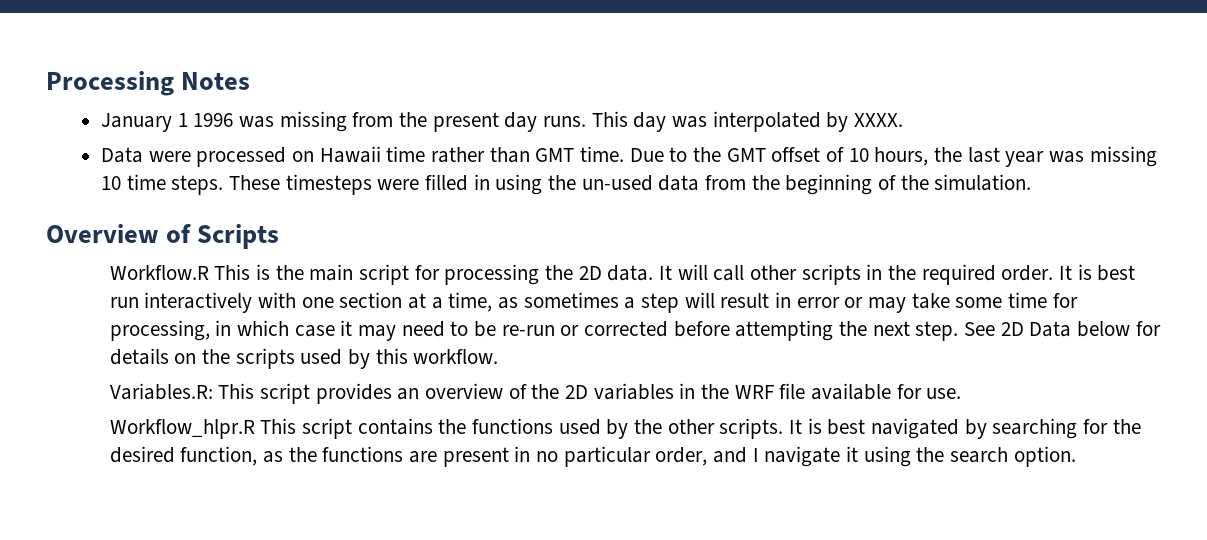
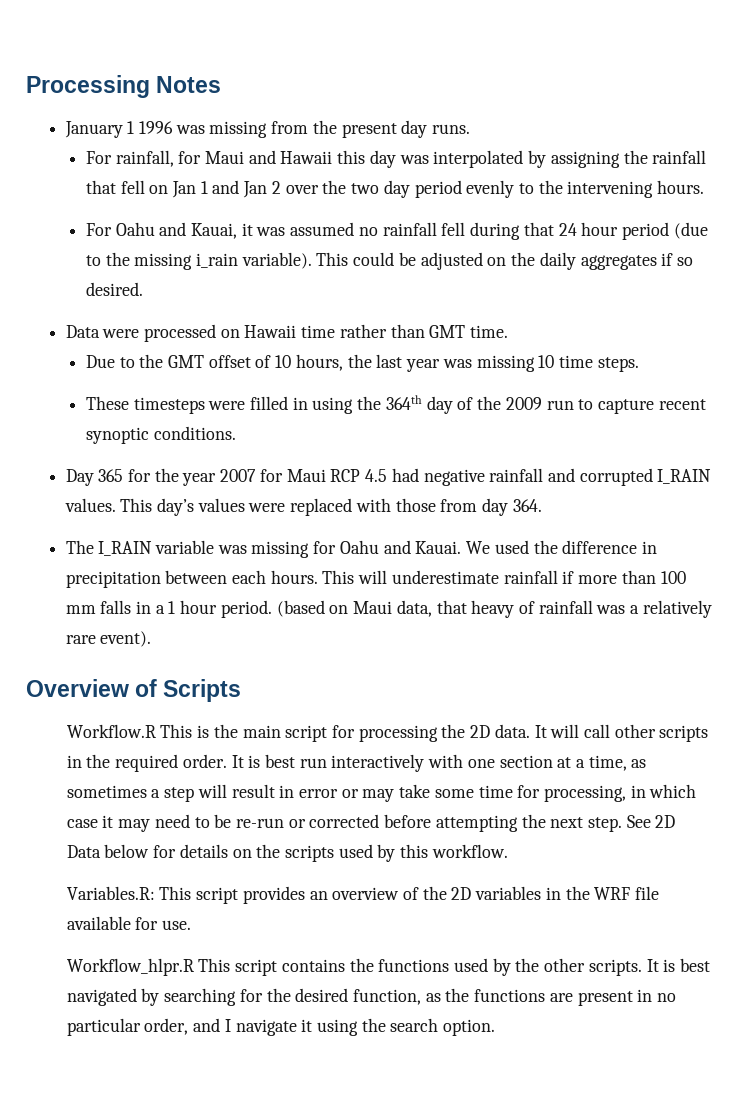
[591,111,903,132] This day was interpolated by XXXX. -> [85,150,707,168] [85,180,705,198] [85,222,708,240] [85,252,693,270] [85,282,143,296] // For rainfall, for Maui and Hawaii this day was interpolated by assigning the rainfall that fell on Jan 1 and Jan 2 over the two day period evenly to the intervening hours. // For Oahu and Kauai, it was assumed no rainfall fell during that 24 hour period (due to the missing i_rain variable). This could be adjusted on the daily aggregates if so desired.
(624, 154) none -> (509, 331) //
(224, 185) none -> (639, 364) //
[581,174,1032,195] un-used data from the beginning of the simulation. -> [385,395,706,414] [85,426,236,444] [65,468,712,486] [64,498,542,516] [65,540,657,558] [65,570,686,588] [65,600,712,618] [65,631,152,647] 364th day of the 2009 run to capture recent synoptic conditions. // Day 365 for the year 2007 for Maui RCP 4.5 had negative rainfall and corrupted I_RAIN values. This day’s values were replaced with those from day 364. // The I_RAIN variable was missing for Oahu and Kauai. We used the difference in precipitation between each hours. This will underestimate rainfall if more than 100 mm falls in a 1 hour period. (based on Maui data, that heavy of rainfall was a relatively rare event).

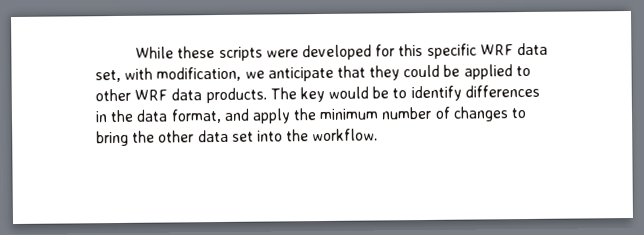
[26,75,222,98] [64,120,471,138] [85,150,707,168] [85,180,705,198] [85,222,708,240] [85,252,693,270] [85,282,143,296] [65,324,509,342] [85,354,639,372] [85,395,706,414] [85,426,236,444] [65,468,712,486] [64,498,542,516] [65,540,657,558] [65,570,686,588] [65,600,712,618] [65,631,152,647] [26,679,242,702] [66,724,709,742] [66,754,647,772] [66,784,697,802] [66,814,676,832] [66,844,508,862] [66,886,660,904] [66,916,192,930] [66,958,711,976] [66,988,677,1006] [66,1018,496,1036] Processing Notes // January 1 1996 was missing from the present day runs. // For rainfall, for Maui and Hawaii this day was interpolated by assigning the rainfall that fell on Jan 1 and Jan 2 over the two day period evenly to the intervening hours. // For Oahu and Kauai, it was assumed no rainfall fell during that 24 hour period (due to the missing i_rain variable). This could be adjusted on the daily aggregates if so desired. // Data were processed on Hawaii time rather than GMT time. // Due to the GMT offset of 10 hours, the last year was missing 10 time steps. // These timesteps were filled in using the 364th day of the 2009 run to capture recent synoptic conditions. // Day 365 for the year 2007 for Maui RCP 4.5 had negative rainfall and corrupted I_RAIN values. This day’s values were replaced with those from day 364. // The I_RAIN variable was missing for Oahu and Kauai. We used the difference in precipitation between each hours. This will underestimate rainfall if more than 100 mm falls in a 1 hour period. (based on Maui data, that heavy of rainfall was a relatively rare event). // Overview of Scripts // Workflow.R This is the main script for processing the 2D data. It will call other scripts in the required order. It is best run interactively with one section at a time, as sometimes a step will result in error or may take some time for processing, in which case it may need to be re-run or corrected before attempting the next step. See 2D Data below for details on the scripts used by this workflow. // Variables.R: This script provides an overview of the 2D variables in the WRF file available for use. // Workflow_hlpr.R This script contains the functions used by the other scripts. It is best navigated by searching for the desired function, as the functions are present in no particular order, and I navigate it using the search option. -> [135,42,548,62] [95,64,531,83] [95,84,540,104] [95,106,528,124] [96,128,379,147] While these scripts were developed for this specific WRF data set, with modification, we anticipate that they could be applied to other WRF data products. The key would be to identify differences in the data format, and apply the minimum number of changes to bring the other data set into the workflow.

